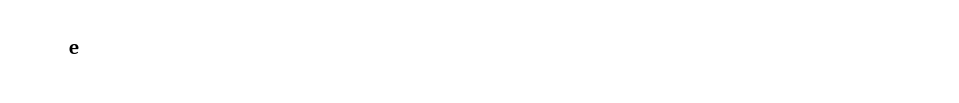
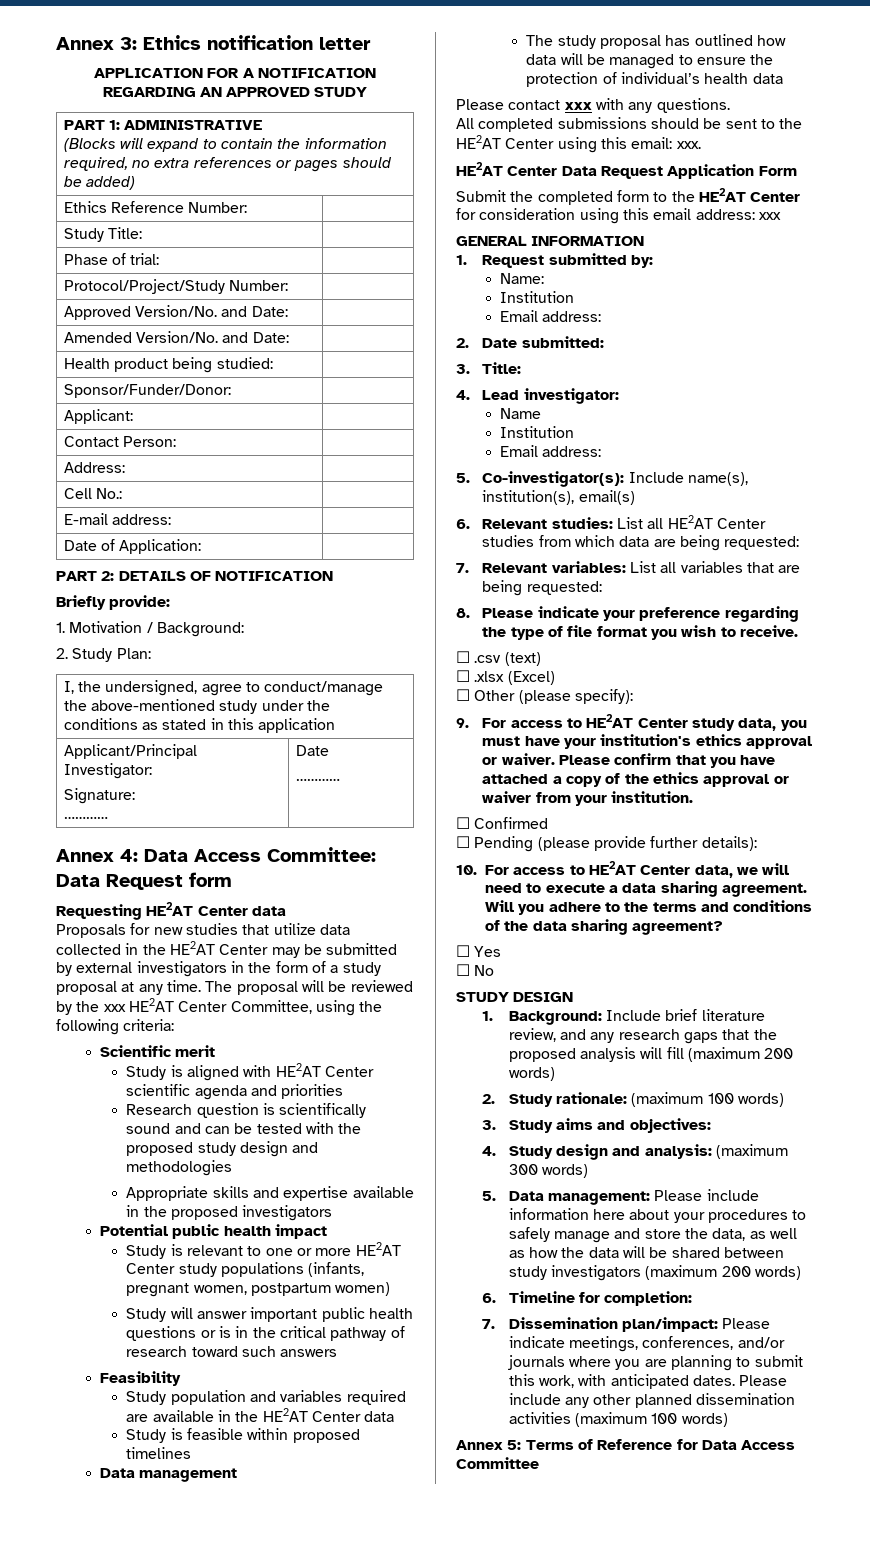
[69,44,79,54] e -> [56,35,371,50] [94,68,376,78] [102,87,368,97] [63,120,263,130] [63,138,387,152] [63,157,392,172] [63,176,136,190] [63,201,248,213] [63,227,143,242] [63,253,160,265] [63,279,289,294] [63,305,288,320] [63,331,289,343] [63,357,273,373] [63,384,231,398] [63,409,133,424] [63,436,177,447] [63,462,125,473] [63,488,123,499] [63,513,172,525] [63,539,202,554] [56,571,334,581] [56,595,171,610] [56,621,244,637] [56,648,151,662] [63,680,384,696] [63,699,331,714] [63,718,336,733] [63,744,197,759] [63,763,152,779] [63,788,135,804] [63,816,108,819] [295,745,329,756] [295,778,340,781] [56,847,376,862] [56,872,232,890] [56,902,286,920] [56,923,350,938] [56,941,398,958] [56,961,381,977] [56,980,413,995] [56,998,383,1016] [56,1019,175,1035] [99,1045,216,1057] [126,1063,374,1081] [126,1084,344,1100] [126,1103,367,1118] [126,1122,362,1134] [126,1141,319,1157] [126,1160,233,1176] [126,1186,414,1201] [126,1205,333,1221] [99,1224,327,1239] [126,1242,401,1259] [126,1262,365,1277] [126,1282,391,1297] [126,1307,413,1322] [126,1326,405,1341] [126,1346,338,1357] [99,1371,181,1386] [126,1390,406,1405] [126,1408,395,1422] [126,1428,360,1443] [126,1447,192,1459] [99,1468,238,1482] [526,34,786,49] [526,53,774,69] [526,72,783,87] [456,98,730,113] [456,117,803,132] [456,135,701,153] [456,162,797,179] [456,188,801,205] [456,208,781,224] [456,236,645,246] [456,253,654,268] [499,273,544,284] [499,291,574,303] [499,310,602,322] [456,336,604,348] [456,362,522,374] [456,388,619,404] [499,408,541,419] [499,426,574,438] [499,445,602,457] [456,471,749,487] [482,490,635,505] [456,515,766,529] [482,535,800,551] [456,561,801,573] [482,580,602,596] [456,606,799,622] [482,625,798,640] [456,651,541,666] [456,670,555,685] [456,689,633,704] [456,714,807,731] [482,734,812,749] [482,753,776,768] [482,772,789,787] [482,791,694,806] [456,817,549,829] [456,836,757,852] [456,861,790,878] [485,881,807,897] [485,900,813,915] [485,919,724,935] [456,945,502,957] [456,964,495,976] [456,992,574,1002] [482,1009,765,1025] [508,1028,777,1044] [508,1047,794,1062] [508,1067,555,1081] [482,1092,785,1107] [482,1118,711,1133] [482,1144,789,1160] [508,1164,589,1178] [482,1189,759,1205] [508,1208,807,1223] [508,1227,797,1243] [508,1246,784,1258] [508,1265,802,1281] [482,1291,693,1306] [482,1317,771,1332] [508,1336,785,1352] [507,1355,803,1371] [508,1374,788,1389] [508,1393,796,1408] [508,1412,728,1427] [456,1439,796,1450] [456,1457,539,1469] Annex 3: Ethics notification letter // APPLICATION FOR A NOTIFICATION REGARDING AN APPROVED STUDY // PART 1: ADMINISTRATIVE // (Blocks will expand to contain the information required, no extra references or pages should be added) // Ethics Reference Number: | // Study Title: | // Phase of trial: | // Protocol/Project/Study Number: | // Approved Version/No. and Date: | // Amended Version/No. and Date: | // Health product being studied: | // Sponsor/Funder/Donor: | // Applicant: | // Contact Person: | // Address: | // Cell No.: | // E-mail address: | // Date of Application: | // PART 2: DETAILS OF NOTIFICATION // Briefly provide: // 1. Motivation / Background: // 2. Study Plan: // I, the undersigned, agree to conduct/manage the above-mentioned study under the conditions as stated in this application // Applicant/Principal Investigator: // Signature: // ………… | Date // ………… // Annex 4: Data Access Committee: Data Request form // Requesting HE2AT Center data // Proposals for new studies that utilize data collected in the HE2AT Center may be submitted by external investigators in the form of a study proposal at any time. The proposal will be reviewed by the xxx HE2AT Center Committee, using the following criteria: // Scientific merit // Study is aligned with HE2AT Center scientific agenda and priorities // Research question is scientifically sound and can be tested with the proposed study design and methodologies // Appropriate skills and expertise available in the proposed investigators // Potential public health impact // Study is relevant to one or more HE2AT Center study populations (infants, pregnant women, postpartum women) // Study will answer important public health questions or is in the critical pathway of research toward such answers // Feasibility // Study population and variables required are available in the HE2AT Center data // Study is feasible within proposed timelines // Data management // The study proposal has outlined how data will be managed to ensure the protection of individual’s health data // Please contact xxx with any questions. // All completed submissions should be sent to the HE2AT Center using this email: xxx. // HE2AT Center Data Request Application Form // Submit the completed form to the HE2AT Center for consideration using this email address: xxx // GENERAL INFORMATION // 1. Request submitted by: // Name: // Institution // Email address: // 2. Date submitted: // 3. Title: // 4. Lead investigator: // Name // Institution // Email address: // 5. Co-investigator(s): Include name(s), institution(s), email(s) // 6. Relevant studies: List all HE2AT Center studies from which data are being requested: // 7. Relevant variables: List all variables that are being requested: // 8. Please indicate your preference regarding the type of file format you wish to receive. // ☐ .csv (text) // ☐ .xlsx (Excel) // ☐ Other (please specify): // 9. For access to HE2AT Center study data, you must have your institution's ethics approval or waiver. Please confirm that you have attached a copy of the ethics approval or waiver from your institution. // ☐ Confirmed // ☐ Pending (please provide further details): // 10. For access to HE2AT Center data, we will need to execute a data sharing agreement. Will you adhere to the terms and conditions of the data sharing agreement? // ☐ Yes // ☐ No // STUDY DESIGN // 1. Background: Include brief literature review, and any research gaps that the proposed analysis will fill (maximum 200 words) // 2. Study rationale: (maximum 100 words) // 3. Study aims and objectives: // 4. Study design and analysis: (maximum 300 words) // 5. Data management: Please include information here about your procedures to safely manage and store the data, as well as how the data will be shared between study investigators (maximum 200 words) // 6. Timeline for completion: // 7. Dissemination plan/impact: Please indicate meetings, conferences, and/or journals where you are planning to submit this work, with anticipated dates. Please include any other planned dissemination activities (maximum 100 words) // Annex 5: Terms of Reference for Data Access Committee

